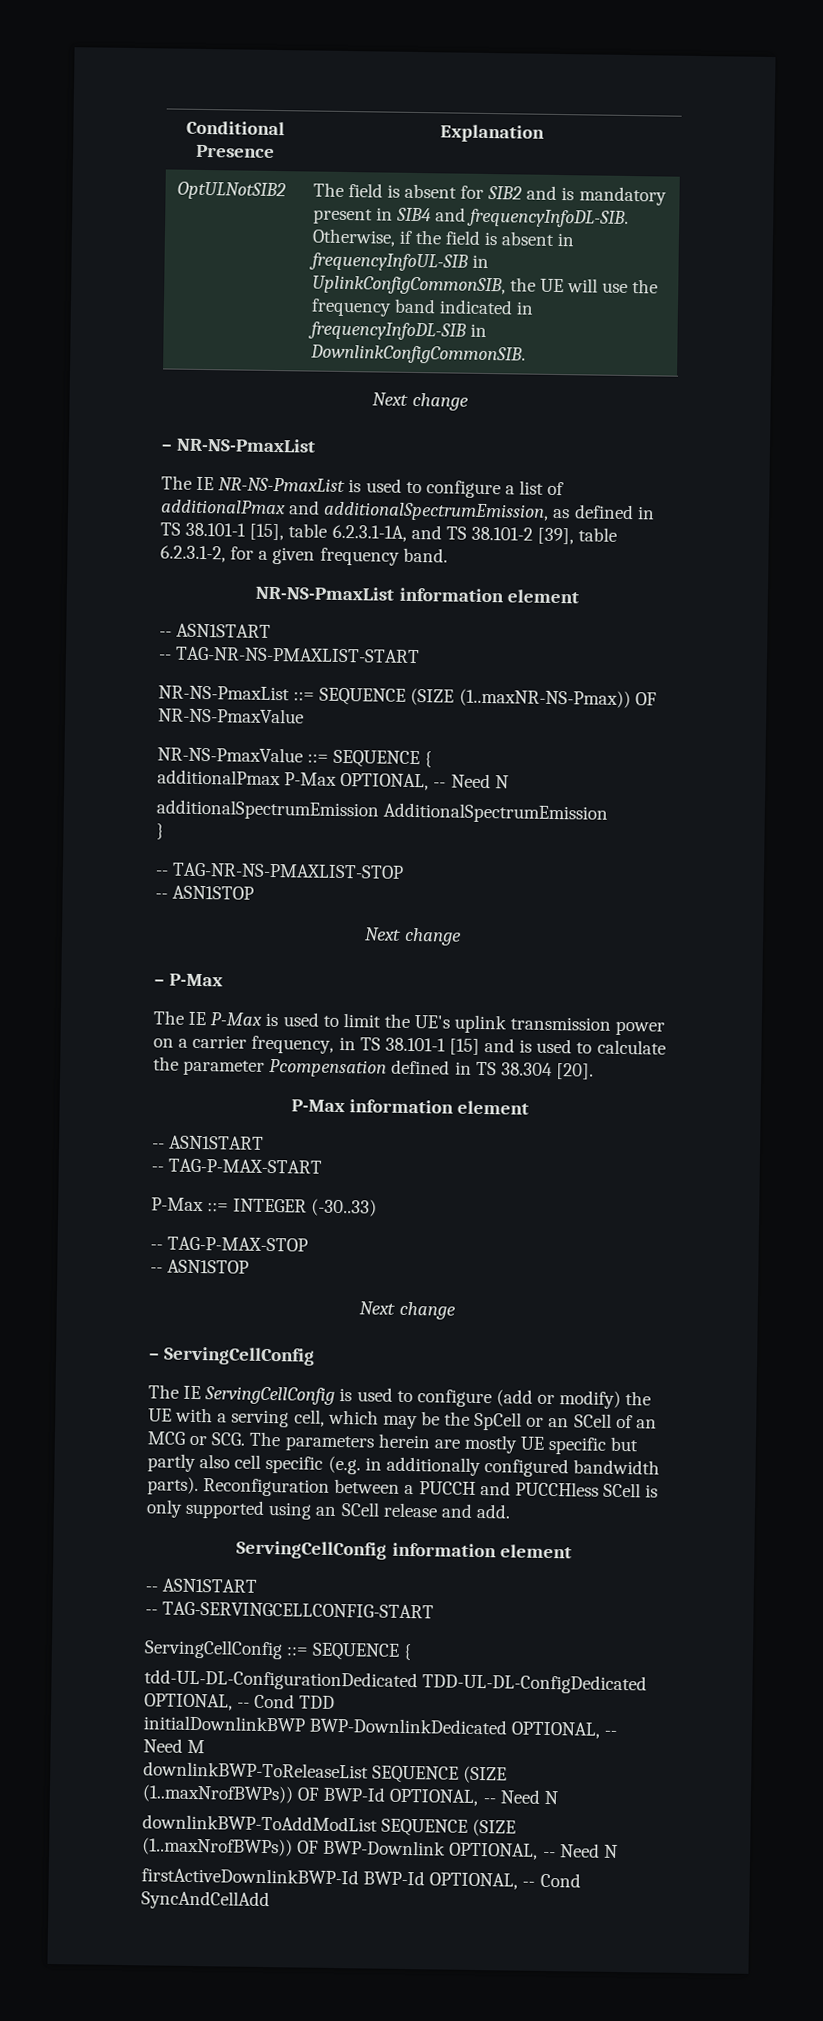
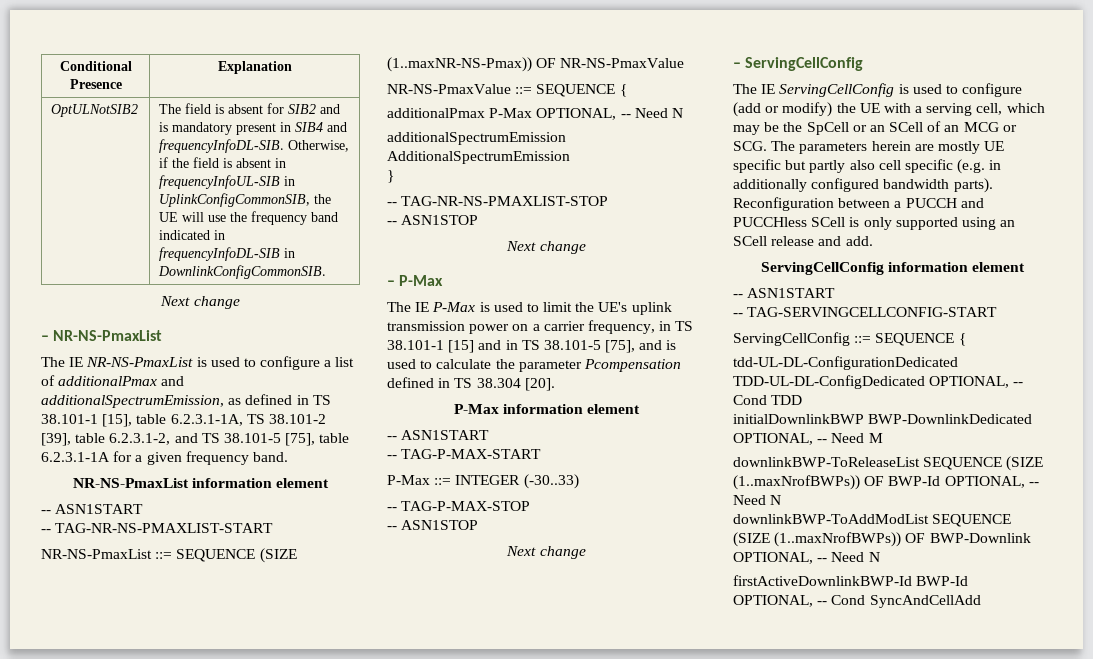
[410,524,442,540] and -> (243, 420) none
(226, 554) none -> [174,433,350,446] [41,452,110,462] and TS 38.101-5 [75], table 6.2.3.1-1A
(516, 1045) none -> [505,340,663,353] in TS 38.101-5 [75], and

